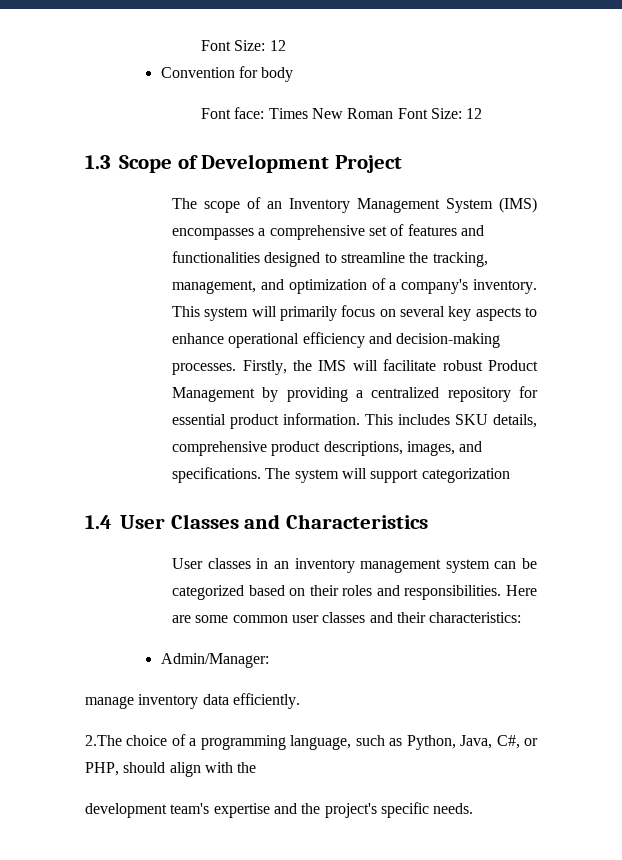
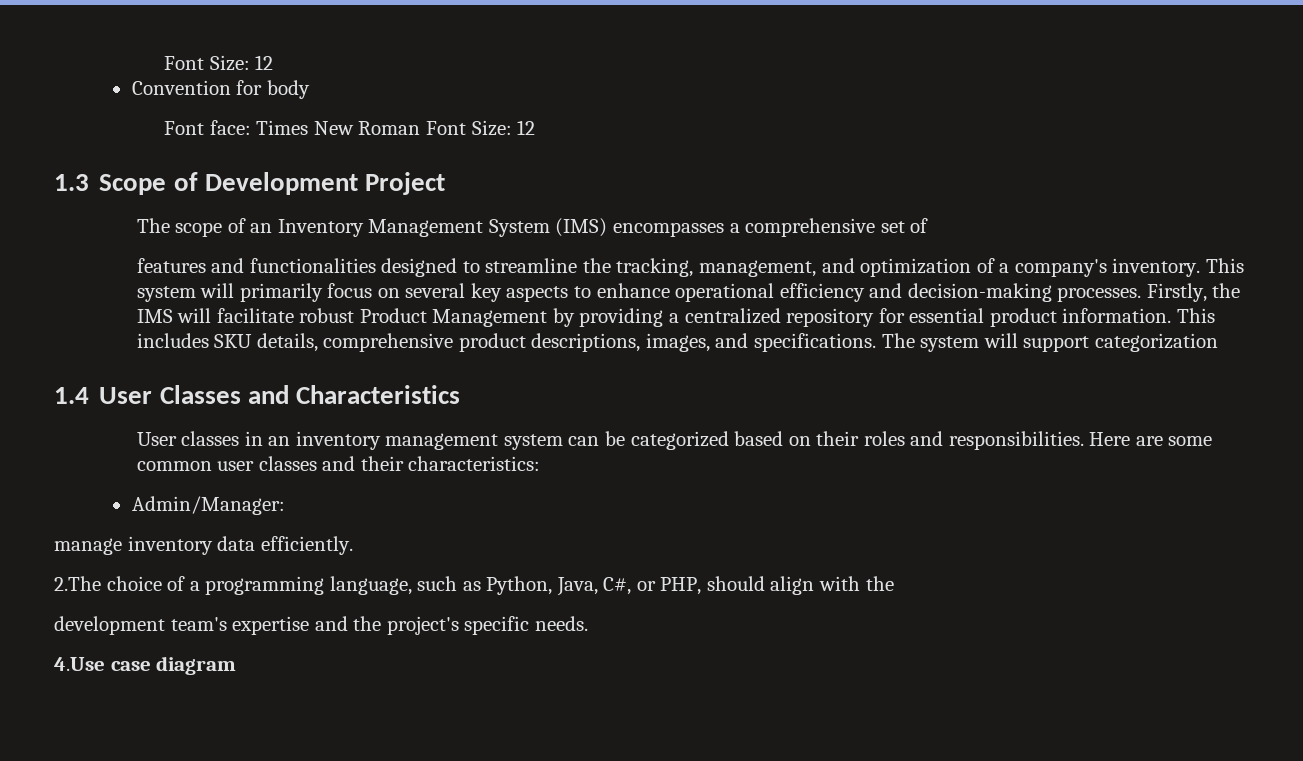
(405, 230) none -> (929, 225) //
(474, 808) none -> [54,656,237,675] // 4.Use case diagram

